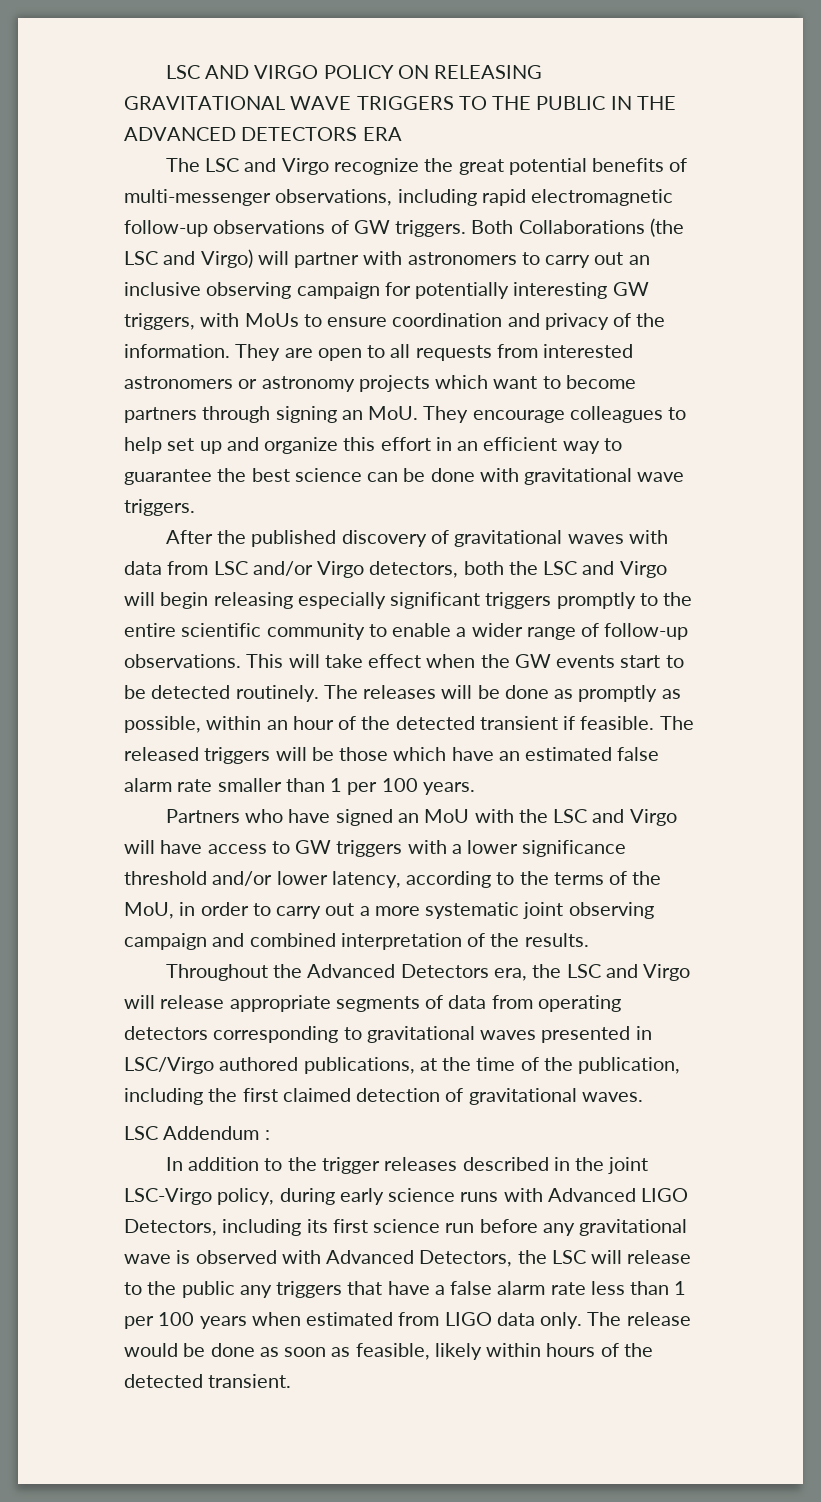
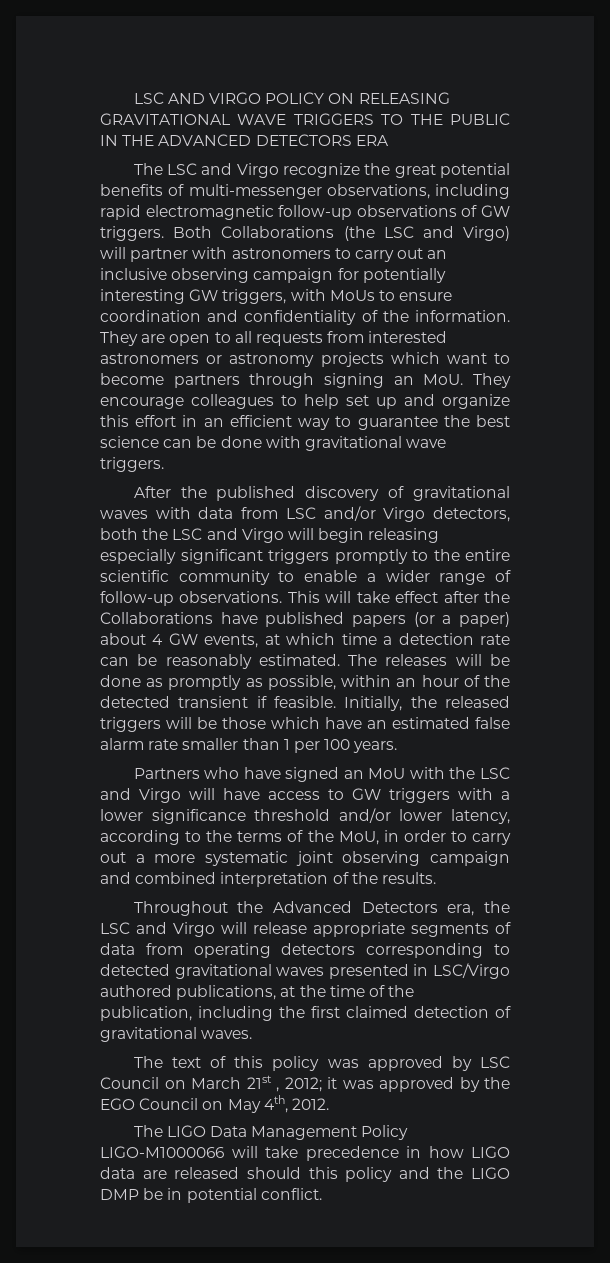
[544,313,609,330] privacy -> [244,310,357,325] confidentiality
[426,654,684,668] [124,685,319,702] when the GW events start to be detected routinely. -> [443,591,511,603] [100,612,511,627] [100,633,511,648] [100,654,340,669] after the Collaborations have published papers (or a paper) about 4 GW events, at which time a detection rate can be reasonably estimated.
[659,716,694,730] The -> [344,696,437,711] Initially, the
(362, 1033) none -> [100,964,170,976] detected
[124,1126,270,1140] [165,1157,649,1174] [124,1188,689,1205] [124,1219,688,1236] [124,1250,692,1267] [124,1281,687,1298] [124,1312,691,1329] [124,1343,653,1360] [124,1374,292,1388] LSC Addendum : // In addition to the trigger releases described in the joint LSC-Virgo policy, during early science runs with Advanced LIGO Detectors, including its first science run before any gravitational wave is observed with Advanced Detectors, the LSC will release to the public any triggers that have a false alarm rate less than 1 per 100 years when estimated from LIGO data only. The release would be done as soon as feasible, likely within hours of the detected transient. -> [133,1056,511,1071] [100,1075,510,1092] [100,1095,329,1113] [133,1125,409,1140] [100,1146,510,1161] [100,1167,510,1182] [100,1188,322,1203] The text of this policy was approved by LSC Council on March 21st , 2012; it was approved by the EGO Council on May 4th, 2012. // The LIGO Data Management Policy LIGO-M1000066 will take precedence in how LIGO data are released should this policy and the LIGO DMP be in potential conflict.

